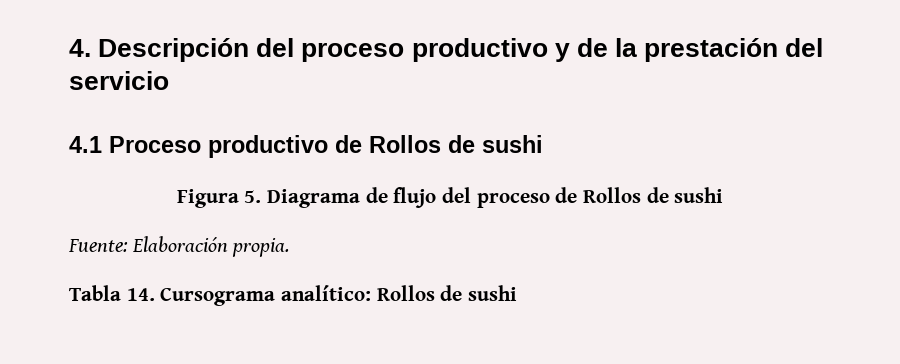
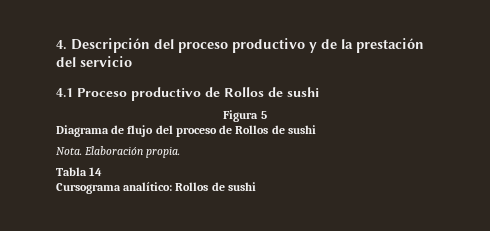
[244,190,262,203] 5. -> [260,111,267,119] 5 //
[68,239,128,252] Fuente: -> [56,147,82,155] Nota.
[126,288,155,301] 14. -> [89,167,103,176] 14 //

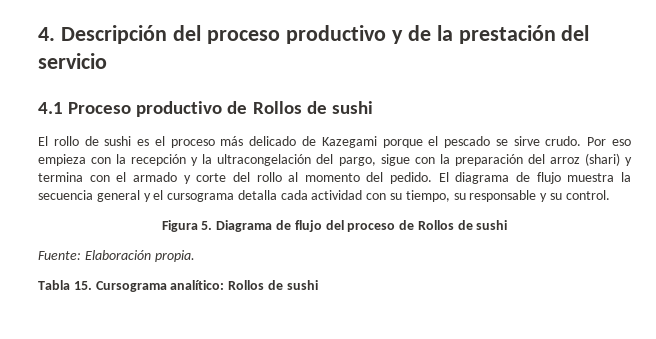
(319, 92) none -> [38,136,631,148] [38,153,632,166] [38,172,631,184] [38,190,610,202] // El rollo de sushi es el proceso más delicado de Kazegami porque el pescado se sirve crudo. Por eso empieza con la recepción y la ultracongelación del pargo, sigue con la preparación del arroz (shari) y termina con el armado y corte del rollo al momento del pedido. El diagrama de flujo muestra la secuencia general y el cursograma detalla cada actividad con su tiempo, su responsable y su control.
[260,111,267,119] 5 // -> [201,221,213,230] 5.
[56,147,82,155] Nota. -> [38,251,81,260] Fuente:
[89,167,103,176] 14 // -> [73,281,92,290] 15.

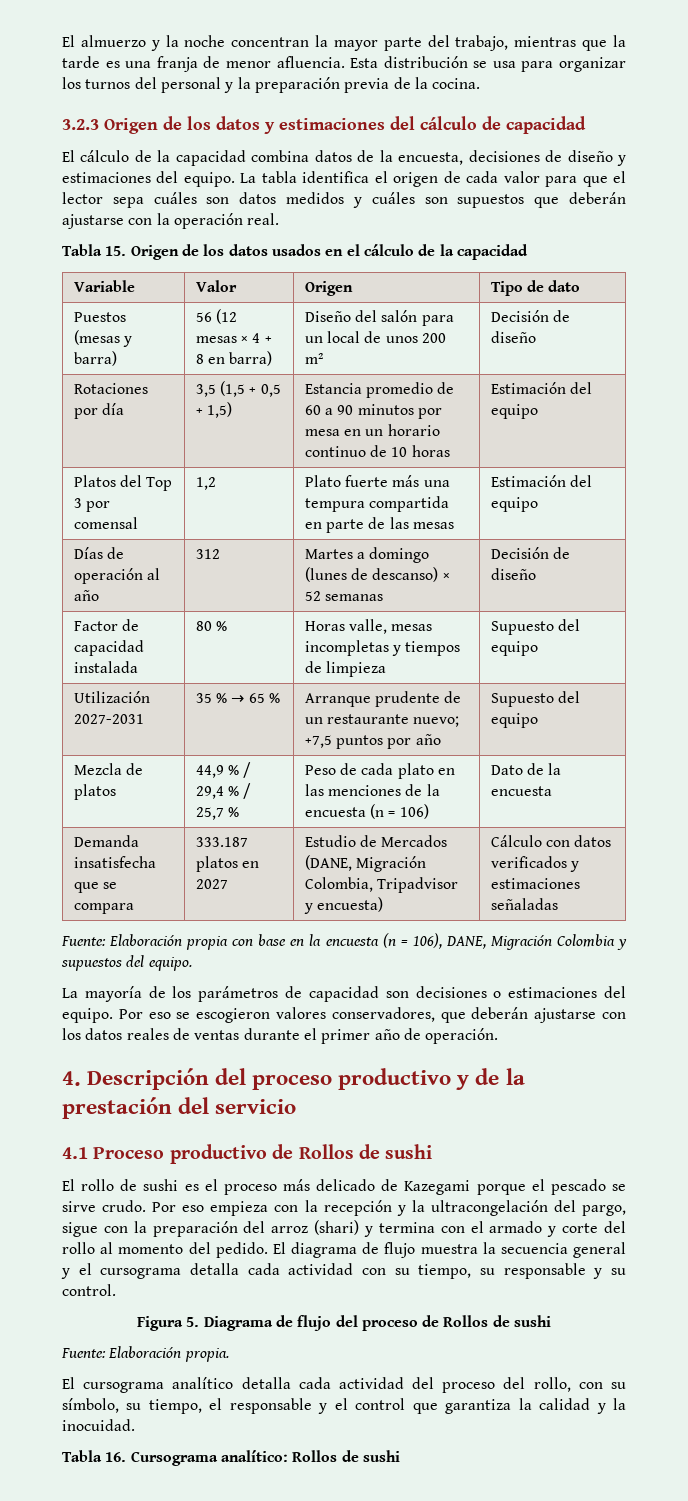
(38, 34) none -> [62,35,626,51] [62,56,626,72] [62,77,481,93] [62,116,586,134] [62,150,626,166] [62,171,626,187] [62,192,626,208] [62,213,280,229] [62,244,528,260] [73,280,135,292] [195,280,237,292] [304,281,353,296] [490,280,581,296] [73,312,126,322] [73,330,133,347] [73,351,117,366] [195,309,238,324] [195,333,272,343] [195,351,273,366] [304,310,454,326] [304,331,447,343] [304,353,323,364] [490,310,571,322] [490,331,536,343] [73,383,148,394] [73,403,125,419] [195,381,281,397] [195,402,233,418] [304,382,455,398] [304,404,443,419] [304,424,440,436] [304,445,450,457] [490,382,593,394] [490,404,538,419] [73,475,173,491] [73,498,111,512] [73,517,138,529] [195,477,216,490] [304,475,450,487] [304,496,450,512] [304,517,455,533] [490,475,593,487] [490,497,538,512] [73,547,125,559] [73,568,161,584] [73,590,99,601] [195,549,220,559] [304,547,430,563] [304,567,450,582] [304,591,384,601] [490,547,571,559] [490,568,536,580] [73,619,140,631] [73,640,144,656] [73,661,138,673] [195,621,228,631] [304,619,433,634] [304,640,461,656] [304,661,387,677] [490,619,581,635] [490,641,538,656] [73,691,150,703] [73,714,144,724] [195,693,281,703] [304,691,462,707] [304,714,460,727] [304,734,441,749] [490,691,581,707] [490,713,538,728] [73,763,144,775] [73,784,116,800] [195,762,252,778] [195,783,252,799] [195,807,240,820] [304,763,456,779] [304,784,440,796] [304,804,429,819] [490,763,562,775] [490,786,552,796] [73,835,139,847] [73,856,156,868] [73,882,118,893] [73,903,134,914] [195,837,248,847] [195,856,260,872] [195,879,228,889] [304,835,448,847] [304,855,427,872] [304,877,459,893] [303,897,384,914] [490,835,612,847] [490,856,580,872] [490,878,580,889] [490,898,558,910] [61,933,627,950] [61,955,192,971] [62,986,626,1002] [62,1007,626,1023] [62,1028,499,1044] El almuerzo y la noche concentran la mayor parte del trabajo, mientras que la tarde es una franja de menor afluencia. Esta distribución se usa para organizar los turnos del personal y la preparación previa de la cocina. // 3.2.3 Origen de los datos y estimaciones del cálculo de capacidad // El cálculo de la capacidad combina datos de la encuesta, decisiones de diseño y estimaciones del equipo. La tabla identifica el origen de cada valor para que el lector sepa cuáles son datos medidos y cuáles son supuestos que deberán ajustarse con la operación real. // Tabla 15. Origen de los datos usados en el cálculo de la capacidad // Variable | Valor | Origen | Tipo de dato // Puestos (mesas y barra) | 56 (12 mesas × 4 + 8 en barra) | Diseño del salón para un local de unos 200 m² | Decisión de diseño // Rotaciones por día | 3,5 (1,5 + 0,5 + 1,5) | Estancia promedio de 60 a 90 minutos por mesa en un horario continuo de 10 horas | Estimación del equipo // Platos del Top 3 por comensal | 1,2 | Plato fuerte más una tempura compartida en parte de las mesas | Estimación del equipo // Días de operación al año | 312 | Martes a domingo (lunes de descanso) × 52 semanas | Decisión de diseño // Factor de capacidad instalada | 80 % | Horas valle, mesas incompletas y tiempos de limpieza | Supuesto del equipo // Utilización 2027-2031 | 35 % → 65 % | Arranque prudente de un restaurante nuevo; +7,5 puntos por año | Supuesto del equipo // Mezcla de platos | 44,9 % / 29,4 % / 25,7 % | Peso de cada plato en las menciones de la encuesta (n = 106) | Dato de la encuesta // Demanda insatisfecha que se compara | 333.187 platos en 2027 | Estudio de Mercados (DANE, Migración Colombia, Tripadvisor y encuesta) | Cálculo con datos verificados y estimaciones señaladas // Fuente: Elaboración propia con base en la encuesta (n = 106), DANE, Migración Colombia y supuestos del equipo. // La mayoría de los parámetros de capacidad son decisiones o estimaciones del equipo. Por eso se escogieron valores conservadores, que deberán ajustarse con los datos reales de ventas durante el primer año de operación. //
[38,280,92,290] // Tabla 15. -> [62,1377,626,1393] [62,1398,626,1414] [62,1419,135,1431] [62,1450,127,1462] // El cursograma analítico detalla cada actividad del proceso del rollo, con su símbolo, su tiempo, el responsable y el control que garantiza la calidad y la inocuidad. // Tabla 16.

